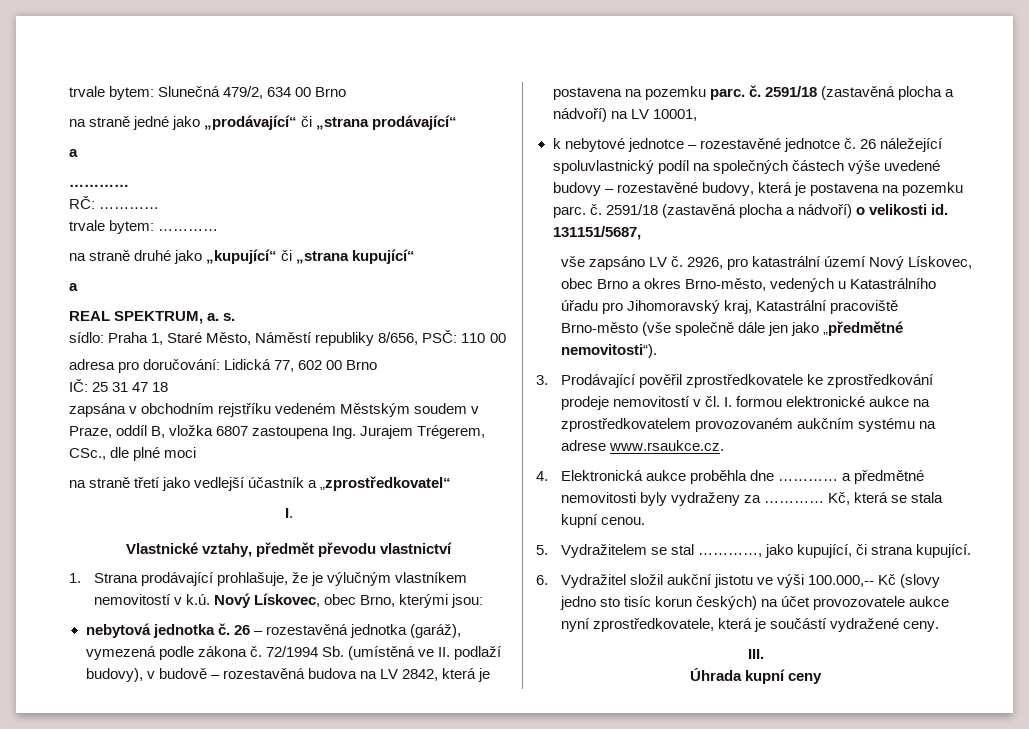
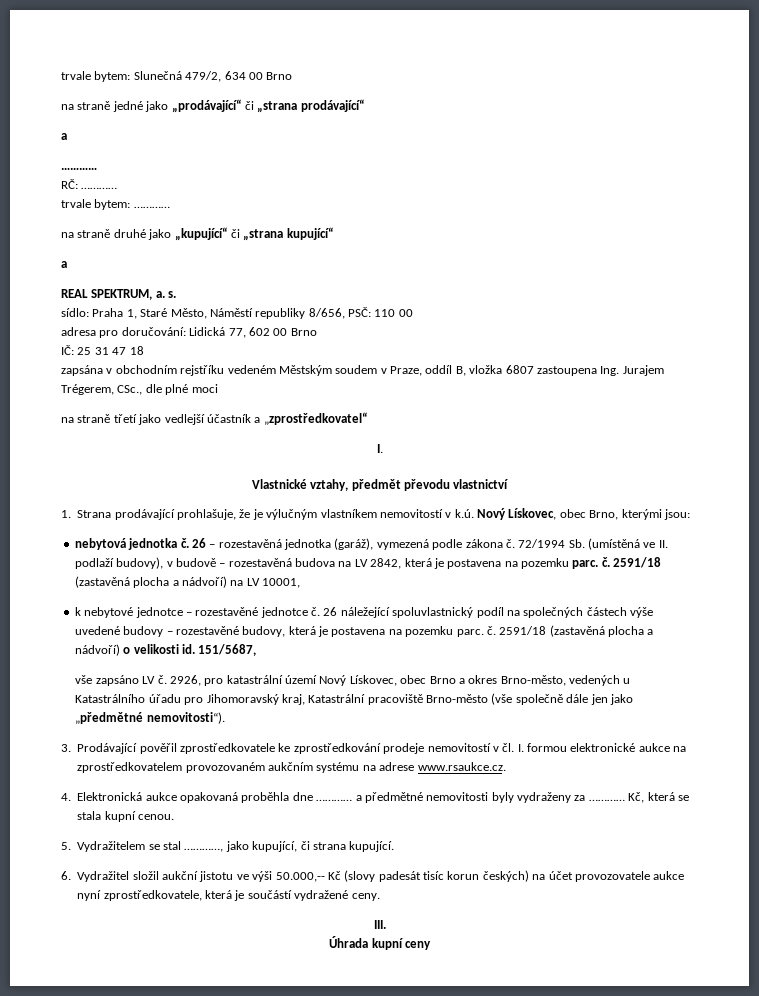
[552,226,641,240] 131151/5687, -> [198,644,257,656] 151/5687,
(686, 475) none -> [180,792,238,803] opakovaná
[808,575,875,587] 100.000,-- -> [275,872,325,882] 50.000,--
[559,596,620,610] jedno sto -> [378,871,421,882] padesát

